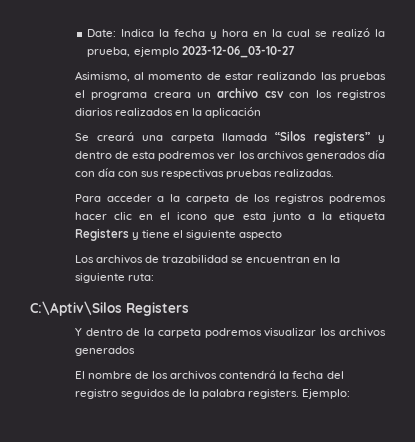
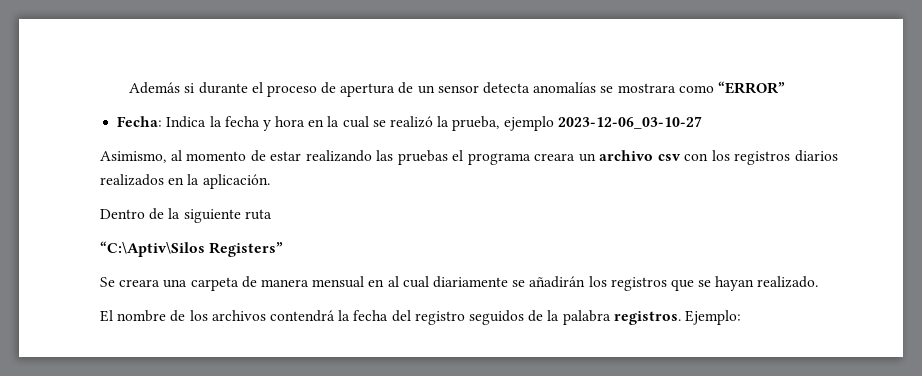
[87,29,117,37] Date: -> [129,81,785,97] [117,116,163,127] Además si durante el proceso de apertura de un sensor detecta anomalías se mostrara como “ERROR” // Fecha:
[205,107,262,118] aplicación -> [202,174,270,189] [100,208,272,223] [100,241,284,257] aplicación. // Dentro de la siguiente ruta // “C:\Aptiv\Silos Registers”
[96,132,134,141] creará -> [119,279,161,287] creara
[221,131,385,144] [74,150,385,161] [74,168,335,179] [74,194,386,204] [74,212,385,222] [74,228,283,241] [74,255,341,264] [74,273,154,283] [30,301,189,316] [74,328,386,338] [74,346,135,356] llamada “Silos registers” y dentro de esta podremos ver los archivos generados día con día con sus respectivas pruebas realizadas. // Para acceder a la carpeta de los registros podremos hacer clic en el icono que esta junto a la etiqueta Registers y tiene el siguiente aspecto // Los archivos de trazabilidad se encuentran en la siguiente ruta: // C:\Aptiv\Silos Registers // Y dentro de la carpeta podremos visualizar los archivos generados -> [241,276,819,291] de manera mensual en al cual diariamente se añadirán los registros que se hayan realizado.
[248,389,300,399] registers. -> [613,311,681,325] registros.

